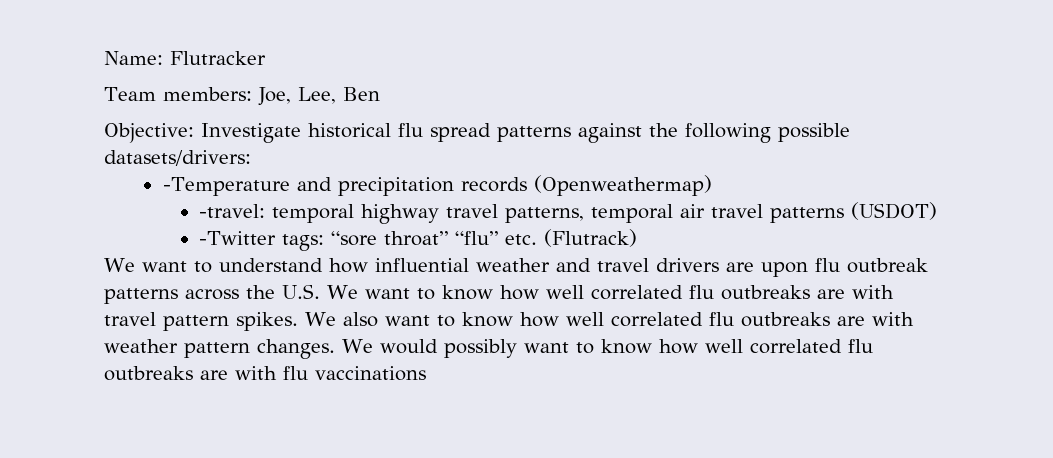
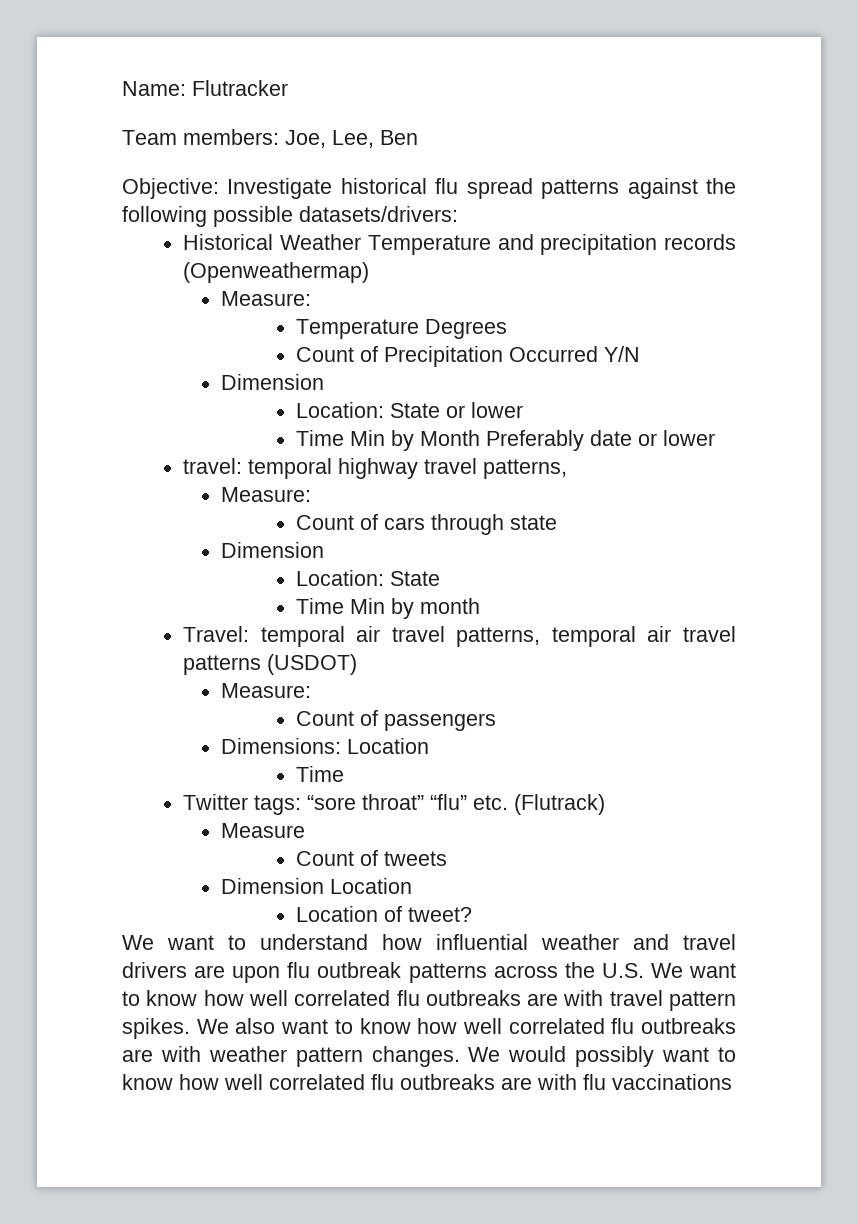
[162,177,290,196] -Temperature -> [183,234,491,255] Historical Weather Temperature
[198,204,439,224] -travel: temporal highway -> [220,291,311,306] [296,319,508,339] [296,346,641,367] [220,374,324,390] [296,402,524,418] [296,430,716,451] [183,458,568,479] [220,487,311,502] [296,514,558,535] [220,542,324,558] [296,570,441,586] [296,598,481,619] [183,626,381,647] Measure: // Temperature Degrees // Count of Precipitation Occurred Y/N // Dimension // Location: State or lower // Time Min by Month Preferably date or lower // travel: temporal highway travel patterns, // Measure: // Count of cars through state // Dimension // Location: State // Time Min by month // Travel: temporal air
[198,231,276,245] -Twitter -> [220,683,311,698] [296,710,497,731] [220,738,429,754] [296,766,345,782] [183,794,249,810] Measure: // Count of passengers // Dimensions: Location // Time // Twitter
(637, 238) none -> [220,823,305,838] [296,850,448,866] [220,878,412,894] [296,906,473,922] // Measure // Count of tweets // Dimension Location // Location of tweet?

